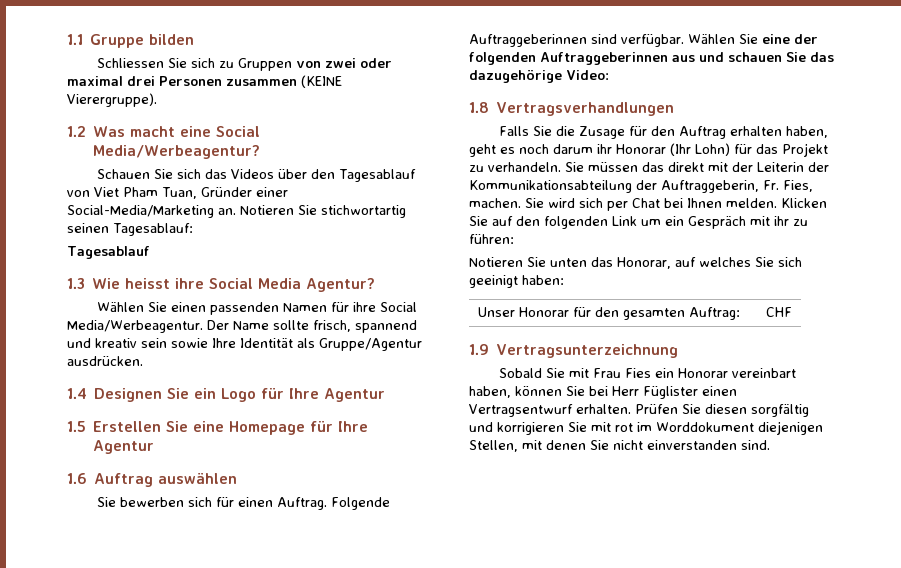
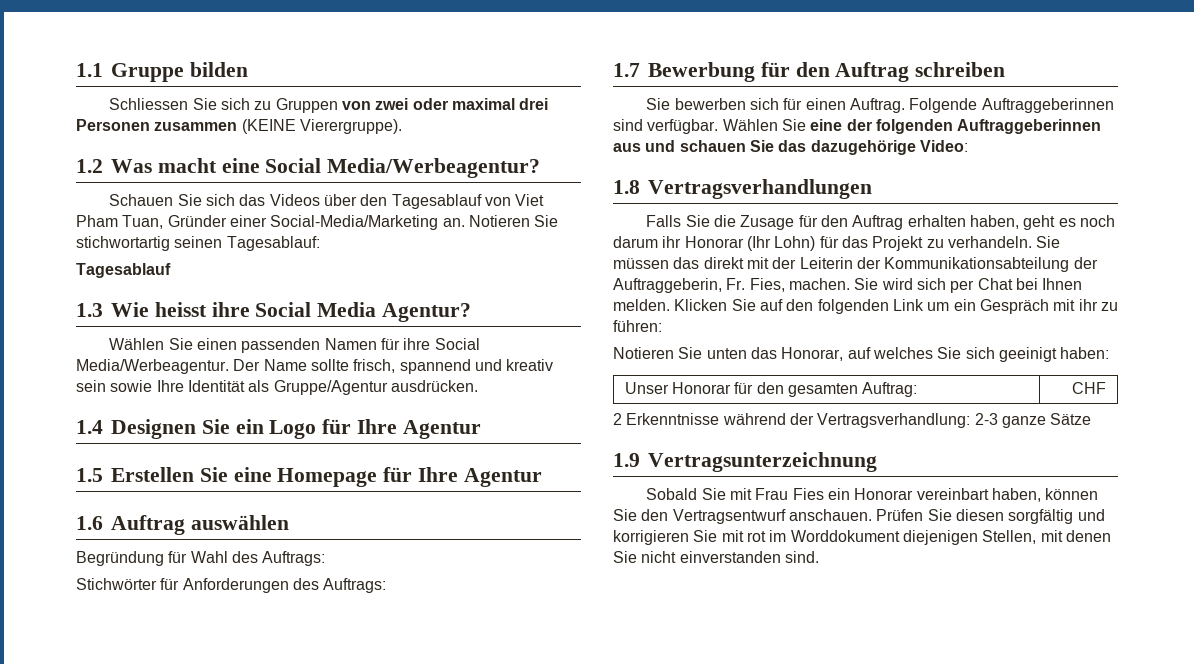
(238, 478) none -> [76,551,326,566] [76,578,387,593] [613,62,1006,82] // Begründung für Wahl des Auftrags: // Stichwörter für Anforderungen des Auftrags: // 1.7 Bewerbung für den Auftrag schreiben
(793, 312) none -> [613,413,1092,428] // 2 Erkenntnisse während der Vertragsverhandlung: 2-3 ganze Sätze
[589,386,737,399] [469,404,631,417] bei Herr Füglister einen Vertragsentwurf erhalten. -> [641,509,872,524] den Vertragsentwurf anschauen.

